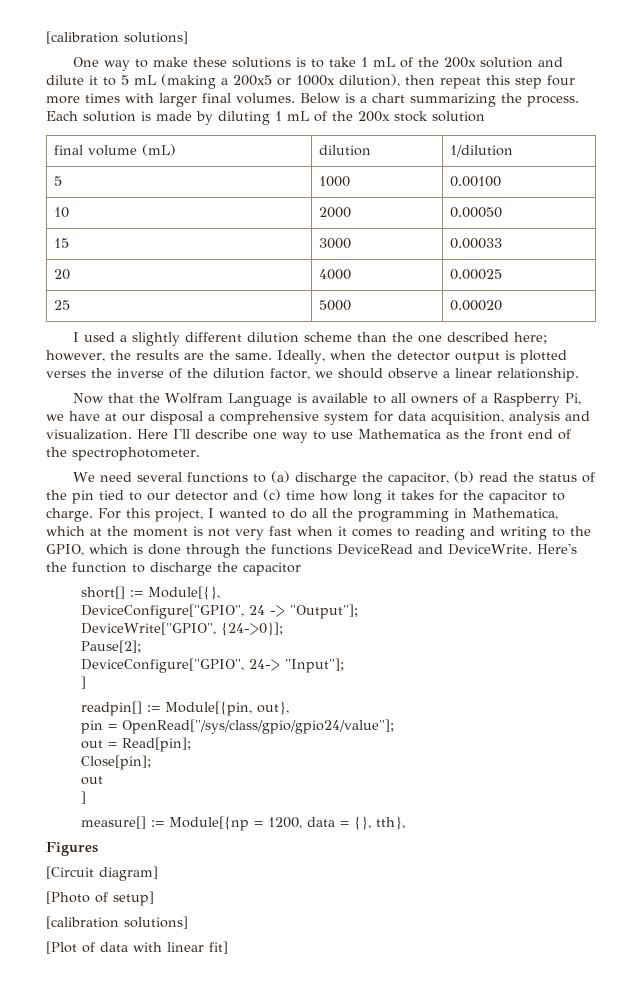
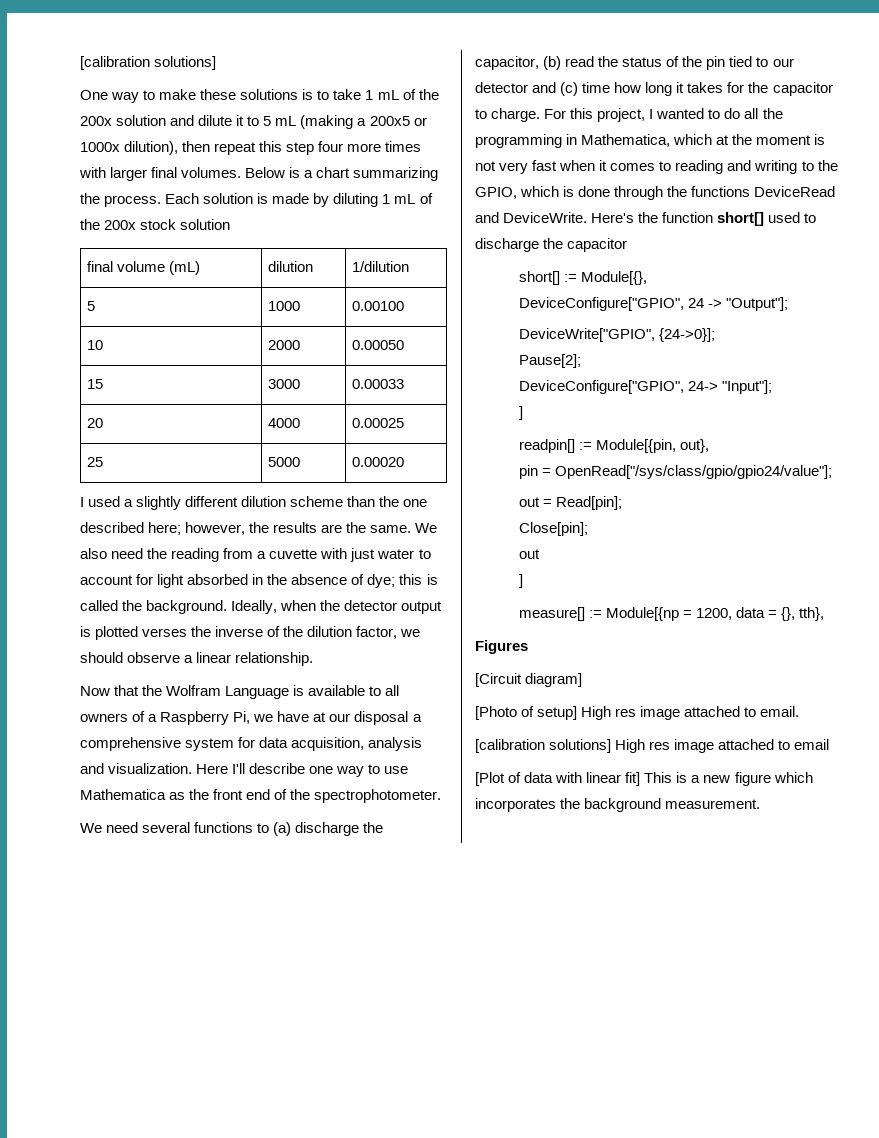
(272, 356) none -> [415,523,438,533] [80,548,431,562] [80,574,438,588] [80,600,228,614] We also need the reading from a cuvette with just water to account for light absorbed in the absence of dye; this is called the background.
(127, 567) none -> [717,212,801,226] short[] used
[46,916,188,929] // [calibration solutions] -> [581,706,800,720] [475,739,830,753] High res image attached to email. // [calibration solutions] High res image attached to email
(228, 947) none -> [644,772,813,786] [475,798,761,812] This is a new figure which incorporates the background measurement.

